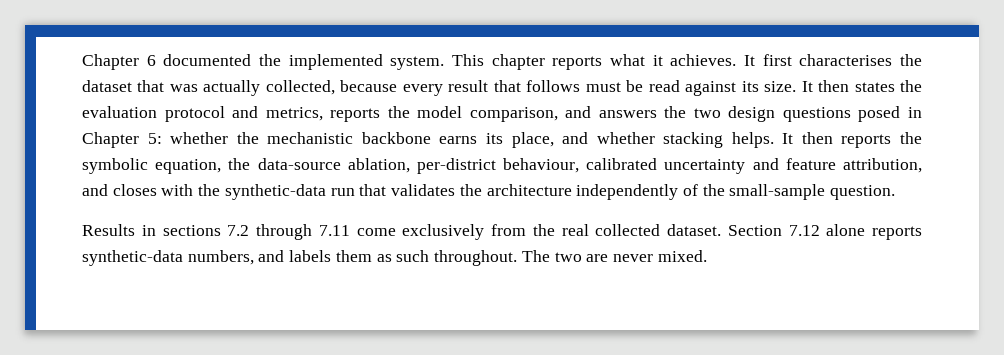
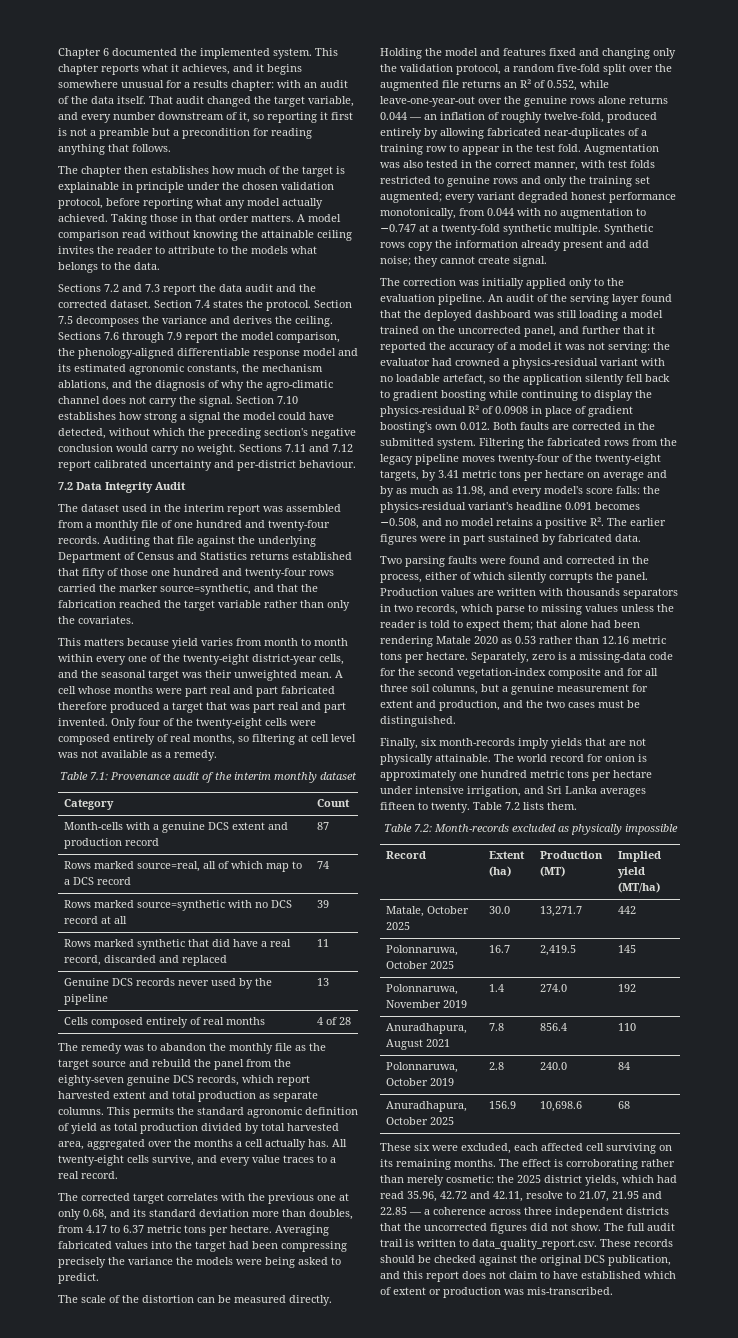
[670,54,922,66] [82,80,923,96] [82,106,922,122] [82,132,922,148] [82,158,923,174] [82,184,896,200] [82,224,922,240] [82,250,707,266] achieves. It first characterises the dataset that was actually collected, because every result that follows must be read against its size. It then states the evaluation protocol and metrics, reports the model comparison, and answers the two design questions posed in Chapter 5: whether the mechanistic backbone earns its place, and whether stacking helps. It then reports the symbolic equation, the data-source ablation, per-district behaviour, calibrated uncertainty and feature attribution, and closes with the synthetic-data run that validates the architecture independently of the small-sample question. // Results in sections 7.2 through 7.11 come exclusively from the real collected dataset. Section 7.12 alone reports synthetic-data numbers, and labels them as such throughout. The two are never mixed. -> [182,64,302,75] [58,80,348,91] [58,96,354,107] [58,112,353,123] [58,128,312,139] [58,144,171,155] [58,166,345,177] [58,182,334,193] [58,198,323,209] [58,214,341,225] [58,230,352,241] [58,246,317,254] [58,262,160,273] [58,284,316,295] [58,300,352,311] [58,316,333,327] [58,332,340,343] [58,348,358,359] [58,364,323,375] [58,380,333,391] [58,396,298,407] [58,412,334,423] [58,428,356,439] [58,444,353,455] [58,460,356,471] [58,482,186,493] [58,504,341,515] [58,520,330,531] [58,536,316,547] [58,552,352,563] [58,568,334,579] [58,584,318,595] [58,600,350,611] [58,616,134,624] [58,638,348,649] [58,654,344,665] [58,670,343,681] [58,686,335,697] [58,702,346,713] [58,718,316,729] [58,734,356,745] [58,750,217,761] [60,772,357,783] [63,799,114,810] [316,799,350,807] [63,822,288,833] [63,838,159,849] [316,822,329,830] [63,861,302,872] [63,877,131,885] [316,861,329,869] [63,900,292,911] [63,916,127,924] [316,900,329,908] [63,939,291,950] [63,955,227,966] [316,939,329,947] [63,978,272,989] [63,994,108,1005] [316,978,329,986] [63,1017,265,1028] [316,1017,351,1025] [58,1043,326,1054] [58,1059,291,1070] [58,1075,310,1086] [58,1091,318,1102] [58,1107,358,1118] [58,1123,339,1134] [58,1139,347,1150] [58,1155,336,1166] [58,1171,118,1179] [58,1193,349,1204] [58,1209,353,1220] [58,1225,329,1236] [58,1241,347,1252] [58,1257,341,1268] [58,1273,99,1284] [58,1295,332,1306] [380,48,676,59] [380,64,672,75] [380,79,609,91] [380,96,668,107] [380,112,657,123] [380,128,647,139] [380,144,659,155] [380,160,655,171] [380,176,650,187] [380,192,676,203] [380,208,646,219] [380,224,653,235] [380,240,649,251] [380,256,547,267] [380,278,624,289] [380,294,672,305] [380,310,663,321] [380,326,655,337] [380,342,670,353] [380,358,665,369] [380,374,670,385] [380,390,652,401] [380,405,633,417] [380,422,655,433] [380,438,677,449] [380,454,661,465] [380,470,667,481] [380,486,660,497] [380,502,640,513] [380,517,666,529] [380,534,641,545] [380,556,649,567] [380,572,648,583] [380,588,678,599] [380,604,674,615] [380,620,640,631] [380,636,666,647] [380,652,673,663] [380,668,658,679] [380,684,648,695] [380,700,640,711] [380,716,456,727] [380,738,646,749] [380,754,647,765] [380,770,652,781] [380,786,646,797] [380,802,577,813] [383,824,678,835] [385,851,426,859] [488,851,525,859] [488,866,511,877] [539,851,603,859] [539,866,565,877] [617,851,661,862] [617,867,645,878] [617,882,660,893] [385,906,469,917] [385,922,410,930] [488,906,510,914] [539,906,582,917] [617,906,636,914] [385,945,458,956] [385,961,454,969] [488,945,510,953] [539,945,576,956] [617,945,636,953] [385,984,458,995] [385,1000,467,1008] [488,984,504,992] [539,984,567,992] [617,984,636,992] [385,1023,467,1034] [385,1039,450,1050] [488,1023,504,1031] [539,1023,567,1031] [617,1023,636,1031] [385,1062,458,1073] [385,1078,454,1086] [488,1062,504,1070] [539,1062,567,1070] [617,1062,630,1070] [385,1101,467,1112] [385,1117,454,1125] [488,1101,516,1109] [539,1101,582,1112] [617,1101,630,1109] [380,1143,672,1154] [380,1159,675,1170] [380,1175,677,1186] [380,1191,662,1202] [380,1207,669,1218] [380,1223,675,1234] [380,1239,673,1250] [380,1255,671,1266] [380,1271,676,1282] [380,1287,613,1298] achieves, and it begins somewhere unusual for a results chapter: with an audit of the data itself. That audit changed the target variable, and every number downstream of it, so reporting it first is not a preamble but a precondition for reading anything that follows. // The chapter then establishes how much of the target is explainable in principle under the chosen validation protocol, before reporting what any model actually achieved. Taking those in that order matters. A model comparison read without knowing the attainable ceiling invites the reader to attribute to the models what belongs to the data. // Sections 7.2 and 7.3 report the data audit and the corrected dataset. Section 7.4 states the protocol. Section 7.5 decomposes the variance and derives the ceiling. Sections 7.6 through 7.9 report the model comparison, the phenology-aligned differentiable response model and its estimated agronomic constants, the mechanism ablations, and the diagnosis of why the agro-climatic channel does not carry the signal. Section 7.10 establishes how strong a signal the model could have detected, without which the preceding section's negative conclusion would carry no weight. Sections 7.11 and 7.12 report calibrated uncertainty and per-district behaviour. // 7.2 Data Integrity Audit // The dataset used in the interim report was assembled from a monthly file of one hundred and twenty-four records. Auditing that file against the underlying Department of Census and Statistics returns established that fifty of those one hundred and twenty-four rows carried the marker source=synthetic, and that the fabrication reached the target variable rather than only the covariates. // This matters because yield varies from month to month within every one of the twenty-eight district-year cells, and the seasonal target was their unweighted mean. A cell whose months were part real and part fabricated therefore produced a target that was part real and part invented. Only four of the twenty-eight cells were composed entirely of real months, so filtering at cell level was not available as a remedy. // Table 7.1: Provenance audit of the interim monthly dataset // Category | Count // Month-cells with a genuine DCS extent and production record | 87 // Rows marked source=real, all of which map to a DCS record | 74 // Rows marked source=synthetic with no DCS record at all | 39 // Rows marked synthetic that did have a real record, discarded and replaced | 11 // Genuine DCS records never used by the pipeline | 13 // Cells composed entirely of real months | 4 of 28 // The remedy was to abandon the monthly file as the target source and rebuild the panel from the eighty-seven genuine DCS records, which report harvested extent and total production as separate columns. This permits the standard agronomic definition of yield as total production divided by total harvested area, aggregated over the months a cell actually has. All twenty-eight cells survive, and every value traces to a real record. // The corrected target correlates with the previous one at only 0.68, and its standard deviation more than doubles, from 4.17 to 6.37 metric tons per hectare. Averaging fabricated values into the target had been compressing precisely the variance the models were being asked to predict. // The scale of the distortion can be measured directly. Holding the model and features fixed and changing only the validation protocol, a random five-fold split over the augmented file returns an R² of 0.552, while leave-one-year-out over the genuine rows alone returns 0.044 — an inflation of roughly twelve-fold, produced entirely by allowing fabricated near-duplicates of a training row to appear in the test fold. Augmentation was also tested in the correct manner, with test folds restricted to genuine rows and only the training set augmented; every variant degraded honest performance monotonically, from 0.044 with no augmentation to −0.747 at a twenty-fold synthetic multiple. Synthetic rows copy the information already present and add noise; they cannot create signal. // The correction was initially applied only to the evaluation pipeline. An audit of the serving layer found that the deployed dashboard was still loading a model trained on the uncorrected panel, and further that it reported the accuracy of a model it was not serving: the evaluator had crowned a physics-residual variant with no loadable artefact, so the application silently fell back to gradient boosting while continuing to display the physics-residual R² of 0.0908 in place of gradient boosting's own 0.012. Both faults are corrected in the submitted system. Filtering the fabricated rows from the legacy pipeline moves twenty-four of the twenty-eight targets, by 3.41 metric tons per hectare on average and by as much as 11.98, and every model's score falls: the physics-residual variant's headline 0.091 becomes −0.508, and no model retains a positive R². The earlier figures were in part sustained by fabricated data. // Two parsing faults were found and corrected in the process, either of which silently corrupts the panel. Production values are written with thousands separators in two records, which parse to missing values unless the reader is told to expect them; that alone had been rendering Matale 2020 as 0.53 rather than 12.16 metric tons per hectare. Separately, zero is a missing-data code for the second vegetation-index composite and for all three soil columns, but a genuine measurement for extent and production, and the two cases must be distinguished. // Finally, six month-records imply yields that are not physically attainable. The world record for onion is approximately one hundred metric tons per hectare under intensive irrigation, and Sri Lanka averages fifteen to twenty. Table 7.2 lists them. // Table 7.2: Month-records excluded as physically impossible // Record | Extent (ha) | Production (MT) | Implied yield (MT/ha) // Matale, October 2025 | 30.0 | 13,271.7 | 442 // Polonnaruwa, October 2025 | 16.7 | 2,419.5 | 145 // Polonnaruwa, November 2019 | 1.4 | 274.0 | 192 // Anuradhapura, August 2021 | 7.8 | 856.4 | 110 // Polonnaruwa, October 2019 | 2.8 | 240.0 | 84 // Anuradhapura, October 2025 | 156.9 | 10,698.6 | 68 // These six were excluded, each affected cell surviving on its remaining months. The effect is corroborating rather than merely cosmetic: the 2025 district yields, which had read 35.96, 42.72 and 42.11, resolve to 21.07, 21.95 and 22.85 — a coherence across three independent districts that the uncorrected figures did not show. The full audit trail is written to data_quality_report.csv. These records should be checked against the original DCS publication, and this report does not claim to have established which of extent or production was mis-transcribed.

